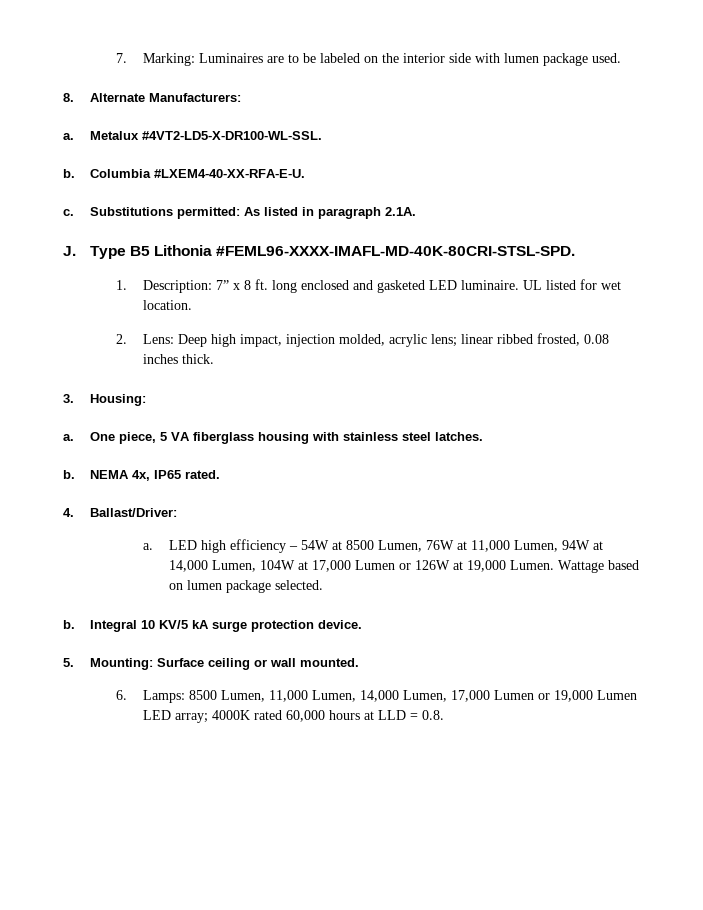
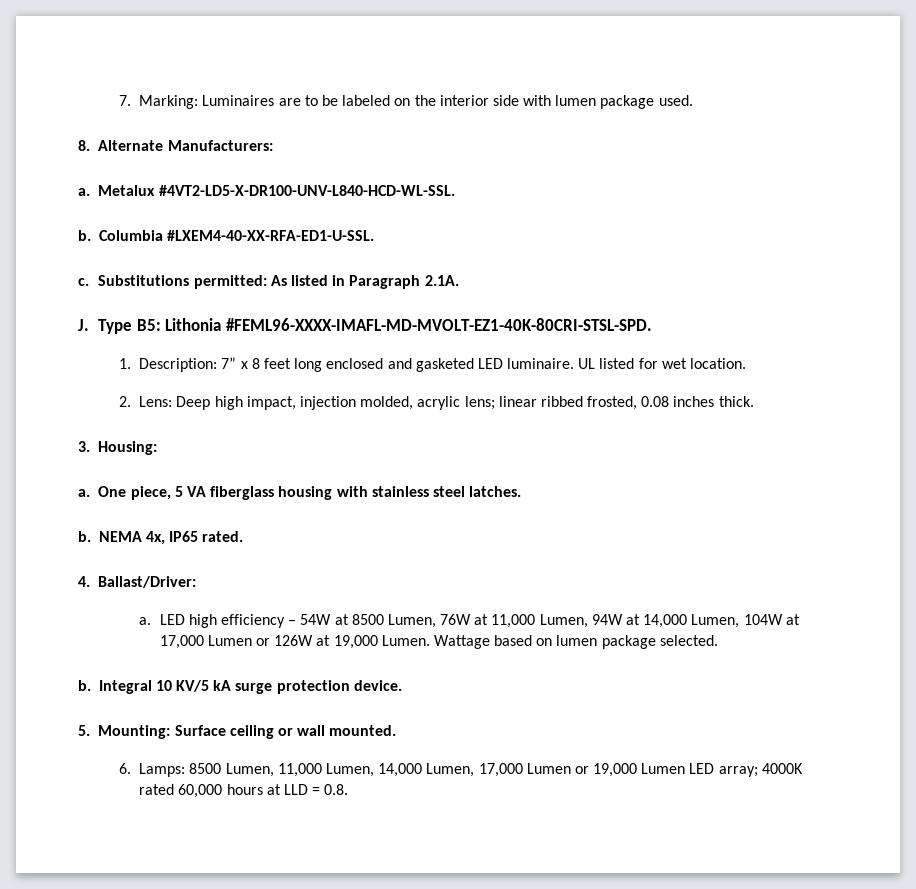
[141,131,322,140] #4VT2-LD5-X-DR100-WL-SSL. -> [158,185,455,196] #4VT2-LD5-X-DR100-UNV-L840-HCD-WL-SSL.
[153,169,305,178] #LXEM4-40-XX-RFA-E-U. -> [166,230,374,241] #LXEM4-40-XX-RFA-ED1-U-SSL.
[317,207,381,219] paragraph -> [349,275,421,289] Paragraph
[129,245,576,256] B5 Lithonia #FEML96-XXXX-IMAFL-MD-40K-80CRI-STSL-SPD. -> [136,318,652,331] B5: Lithonia #FEML96-XXXX-IMAFL-MD-MVOLT-EZ1-40K-80CRI-STSL-SPD.
[254,279,268,290] ft. -> [263,358,291,369] feet

